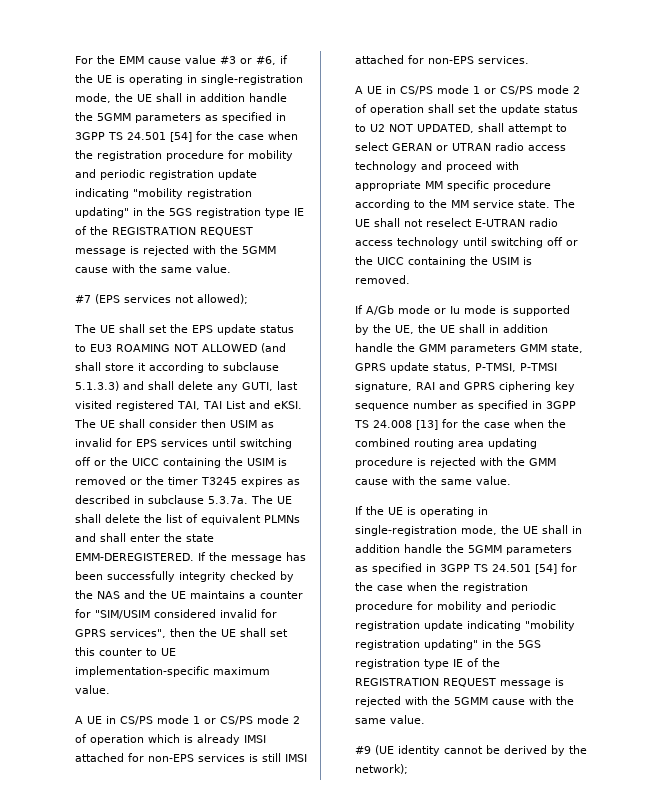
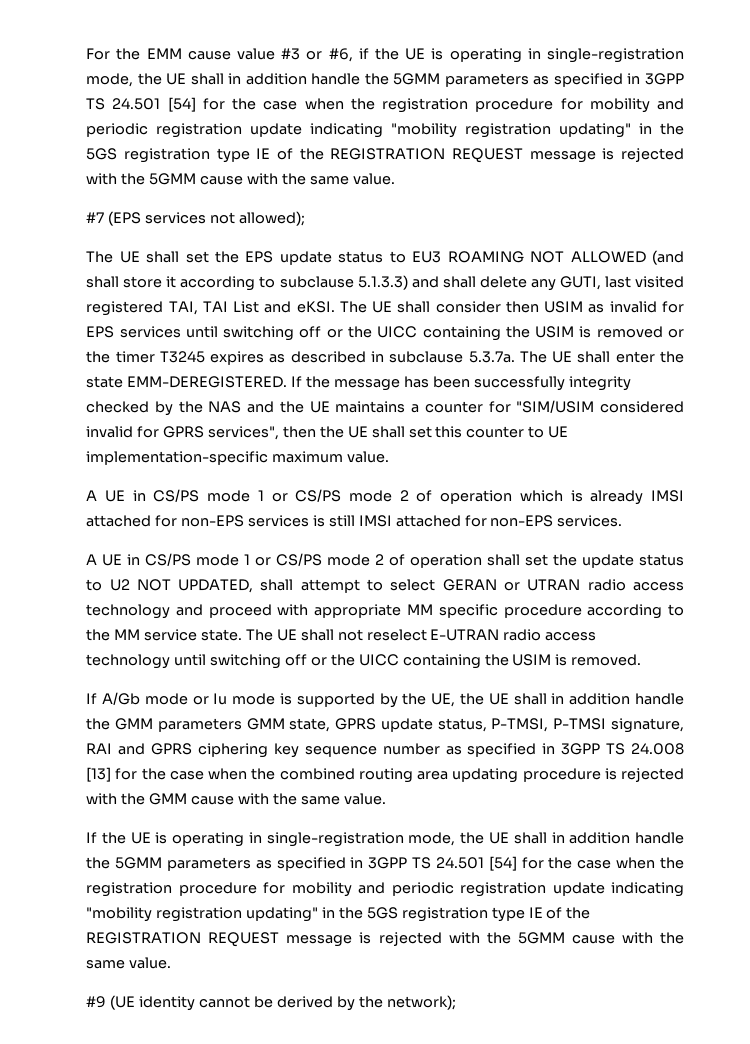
[104,514,300,525] [74,533,126,542] delete the list of equivalent PLMNs and shall -> (611, 357) none

